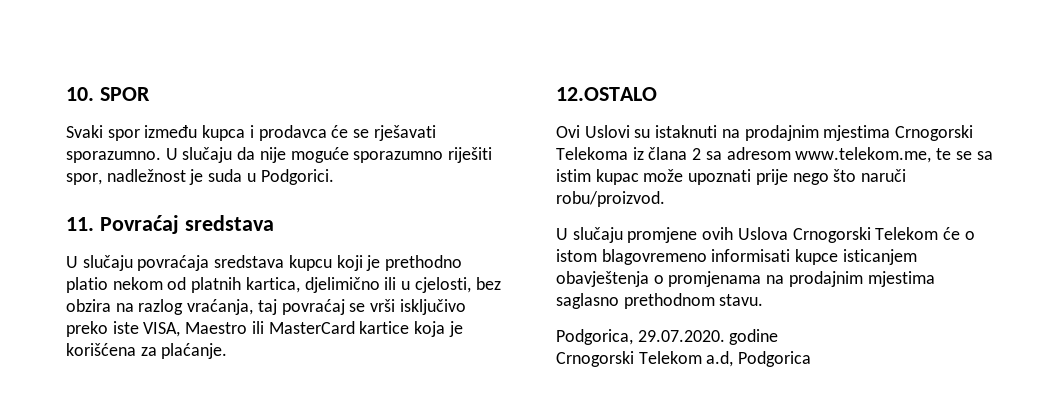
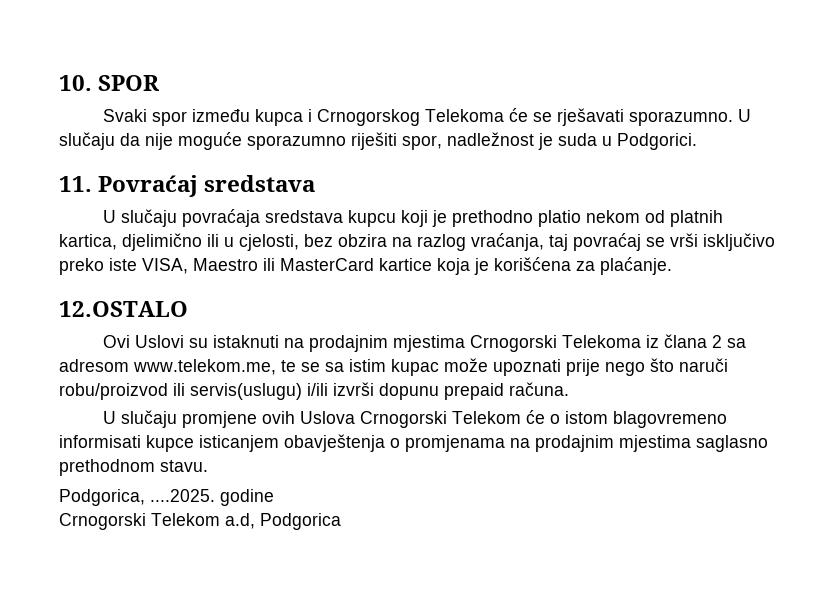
[258,125,327,141] prodavca -> [316,109,504,126] Crnogorskog Telekoma
[556,191,665,207] robu/proizvod. -> [59,382,569,400] robu/proizvod ili servis(uslugu) i/ili izvrši dopunu prepaid računa.
[637,330,725,342] 29.07.2020. -> [150,489,215,502] ....2025.

